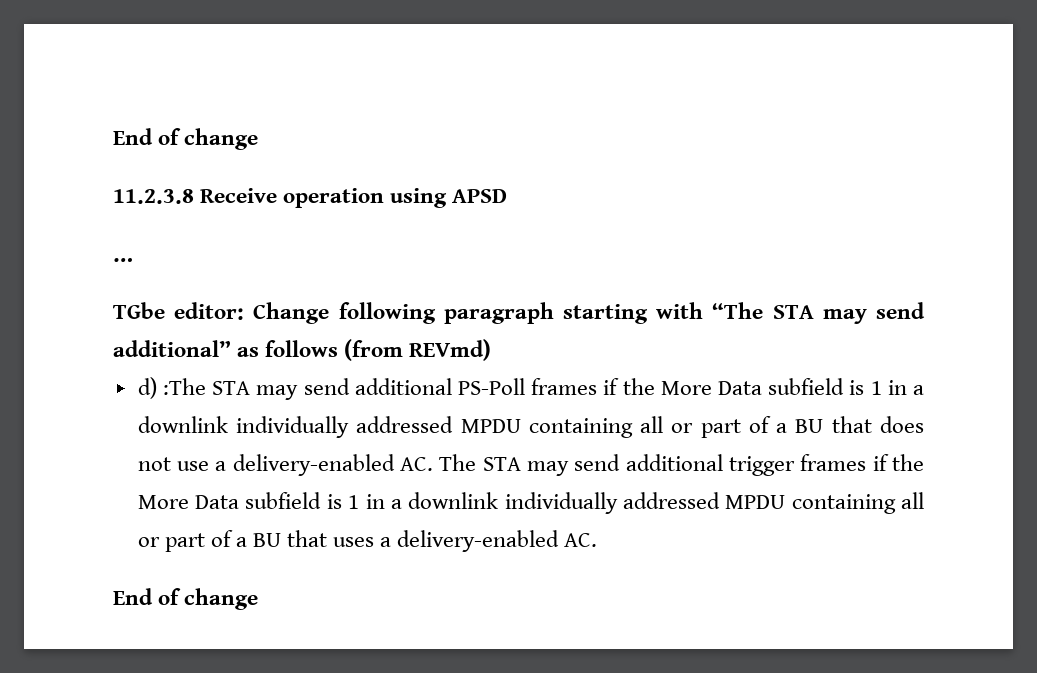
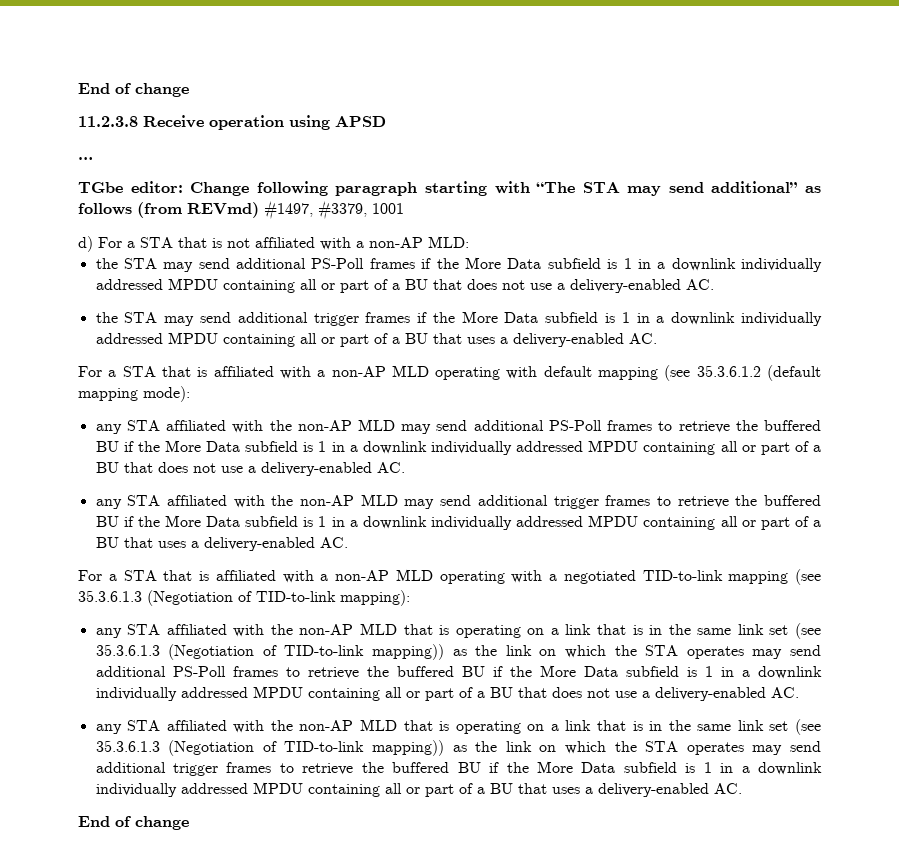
[137,377,206,399] // d) :The -> [264,200,404,220] [78,236,469,252] [95,258,118,269] #1497, #3379, 1001 // d) For a STA that is not affiliated with a non-AP MLD: // the
[439,454,477,471] The -> [95,312,118,323] // the
(598, 540) none -> [78,365,821,381] [78,386,190,402] [95,419,822,434] [95,440,821,455] [95,462,405,476] [95,494,822,509] [95,515,821,530] [95,537,348,551] [78,569,821,585] [78,590,410,606] [95,623,822,639] [95,644,822,660] [95,665,822,679] [95,686,799,701] [95,719,822,735] [95,740,822,756] [95,761,822,776] [95,782,742,797] // For a STA that is affiliated with a non-AP MLD operating with default mapping (see 35.3.6.1.2 (default mapping mode): // any STA affiliated with the non-AP MLD may send additional PS-Poll frames to retrieve the buffered BU if the More Data subfield is 1 in a downlink individually addressed MPDU containing all or part of a BU that does not use a delivery-enabled AC. // any STA affiliated with the non-AP MLD may send additional trigger frames to retrieve the buffered BU if the More Data subfield is 1 in a downlink individually addressed MPDU containing all or part of a BU that uses a delivery-enabled AC. // For a STA that is affiliated with a non-AP MLD operating with a negotiated TID-to-link mapping (see 35.3.6.1.3 (Negotiation of TID-to-link mapping): // any STA affiliated with the non-AP MLD that is operating on a link that is in the same link set (see 35.3.6.1.3 (Negotiation of TID-to-link mapping)) as the link on which the STA operates may send additional PS-Poll frames to retrieve the buffered BU if the More Data subfield is 1 in a downlink individually addressed MPDU containing all or part of a BU that does not use a delivery-enabled AC. // any STA affiliated with the non-AP MLD that is operating on a link that is in the same link set (see 35.3.6.1.3 (Negotiation of TID-to-link mapping)) as the link on which the STA operates may send additional trigger frames to retrieve the buffered BU if the More Data subfield is 1 in a downlink individually addressed MPDU containing all or part of a BU that uses a delivery-enabled AC.

